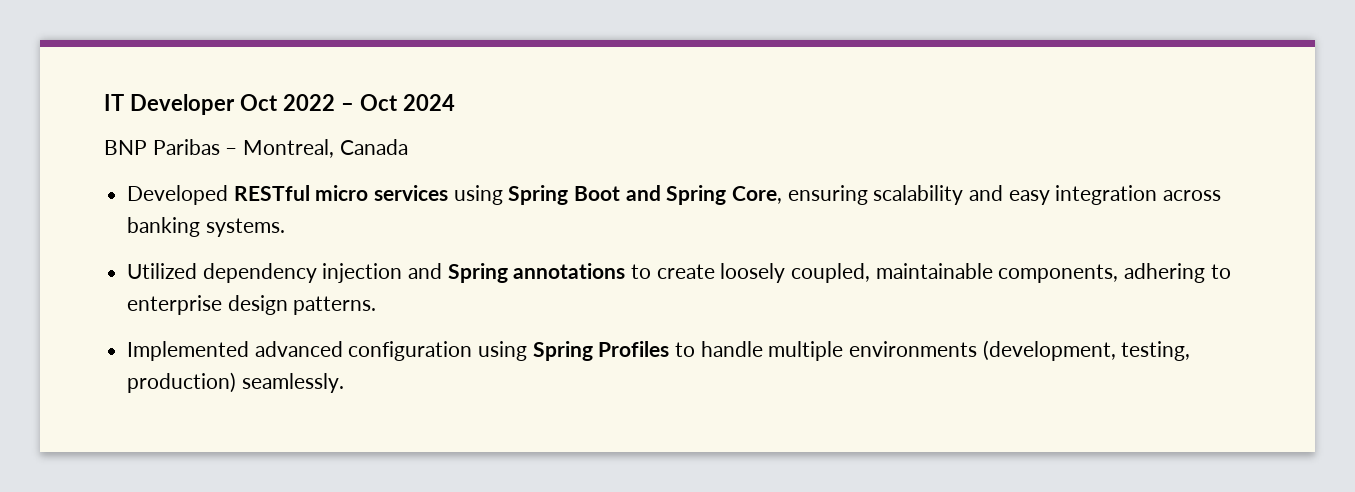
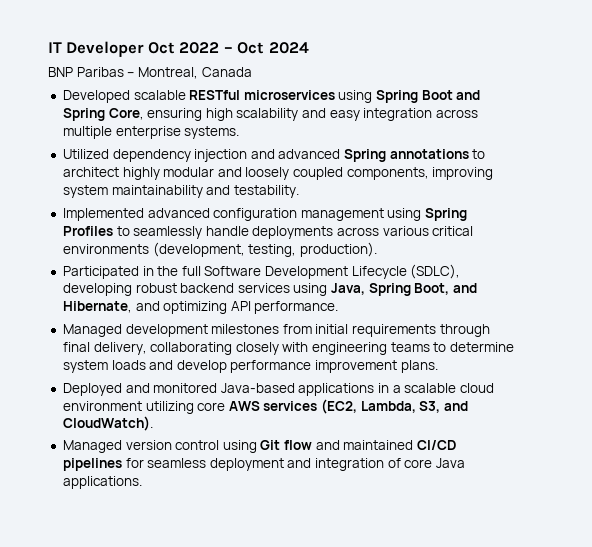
[233,185,449,201] RESTful micro services -> [133,90,335,100] scalable RESTful microservices
(868, 195) none -> [205,108,233,121] high
[127,217,201,237] banking -> [62,126,181,139] multiple enterprise
(443, 271) none -> [278,149,341,159] advanced
[656,263,1231,283] [127,295,377,315] create loosely coupled, maintainable components, adhering to enterprise design patterns. -> [62,167,494,180] [62,185,299,198] architect highly modular and loosely coupled components, improving system maintainability and testability.
(473, 351) none -> [300,208,384,221] management
[700,340,1191,361] [127,372,344,393] handle multiple environments (development, testing, production) seamlessly. -> [133,226,474,239] [62,242,377,257] [62,264,461,279] [62,283,478,296] [62,301,339,314] [62,324,490,337] [62,342,515,355] [62,360,438,373] [62,383,495,396] [62,399,469,414] [62,416,153,431] [62,440,457,453] [62,458,466,471] [62,476,142,489] seamlessly handle deployments across various critical environments (development, testing, production). // Participated in the full Software Development Lifecycle (SDLC), developing robust backend services using Java, Spring Boot, and Hibernate, and optimizing API performance. // Managed development milestones from initial requirements through final delivery, collaborating closely with engineering teams to determine system loads and develop performance improvement plans. // Deployed and monitored Java-based applications in a scalable cloud environment utilizing core AWS services (EC2, Lambda, S3, and CloudWatch). // Managed version control using Git flow and maintained CI/CD pipelines for seamless deployment and integration of core Java applications.

